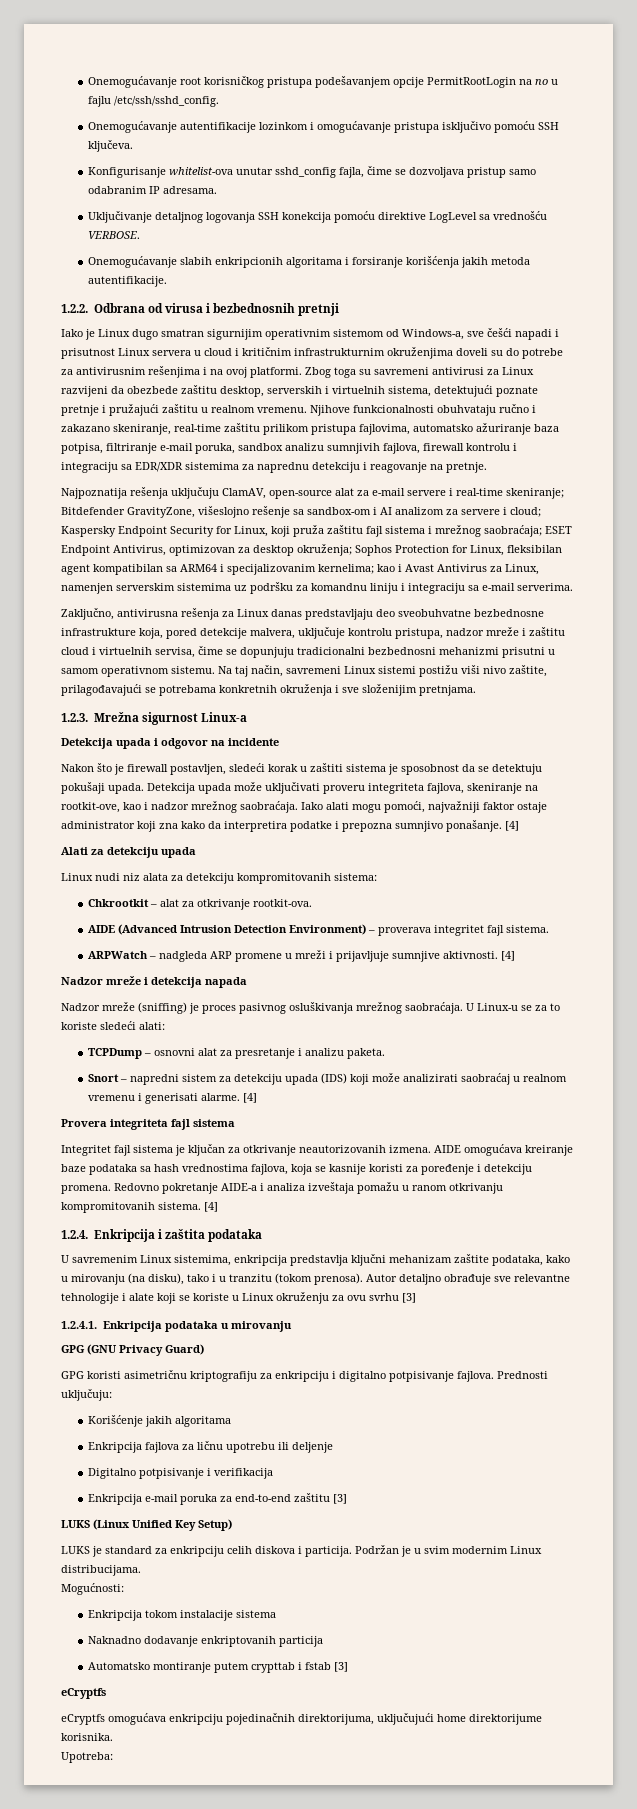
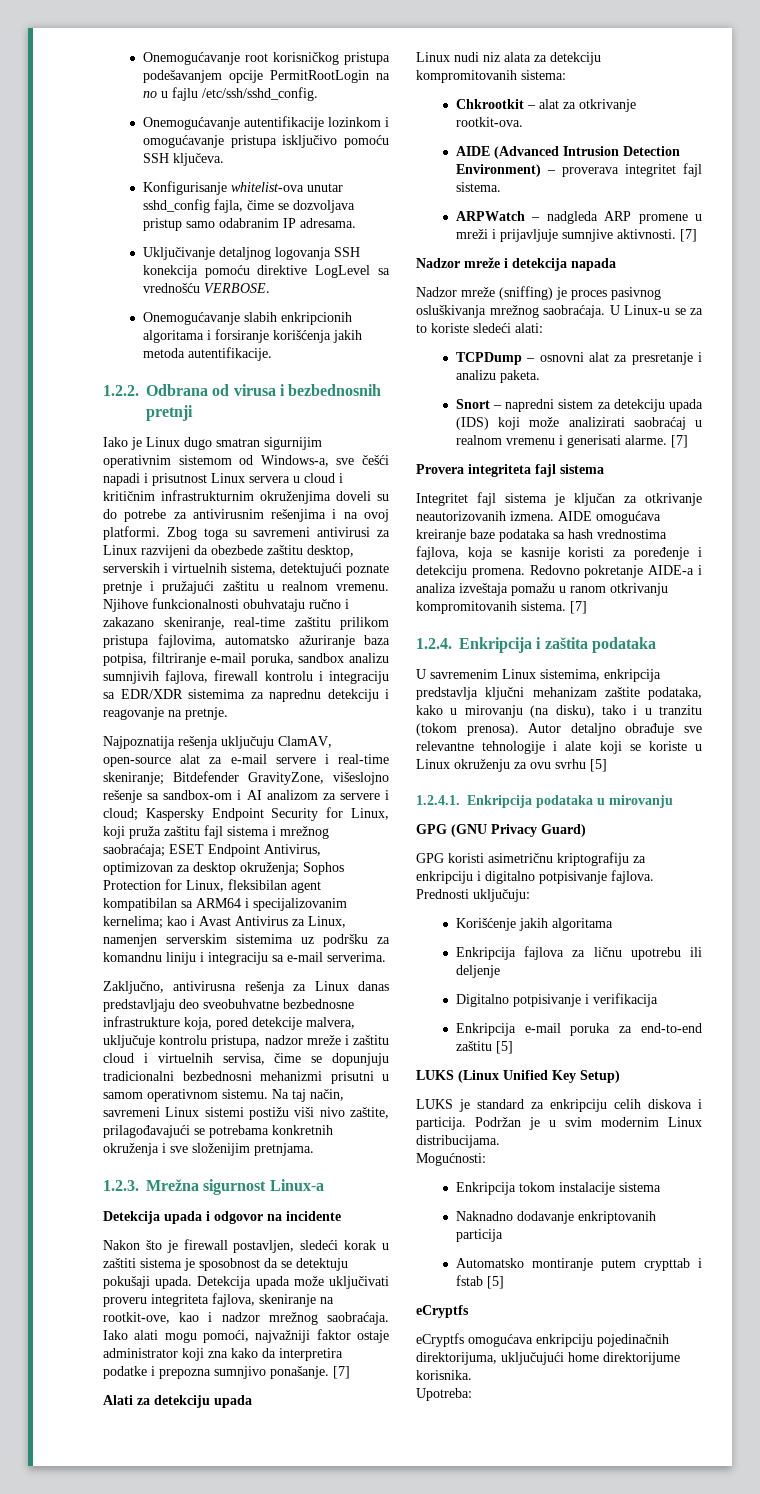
[505,821,519,831] [4] -> [333,1366,350,1379] [7]
[500,951,515,961] [4] -> [679,229,697,242] [7]
[242,1093,257,1103] [4] -> [670,435,688,448] [7]
[204,1202,218,1212] [4] -> [570,601,587,614] [7]
[402,1293,416,1303] [3] -> [590,759,607,772] [5]
[332,1494,347,1504] [3] -> [495,1041,513,1054] [5]
[333,1662,348,1672] [3] -> [486,1276,504,1289] [5]

